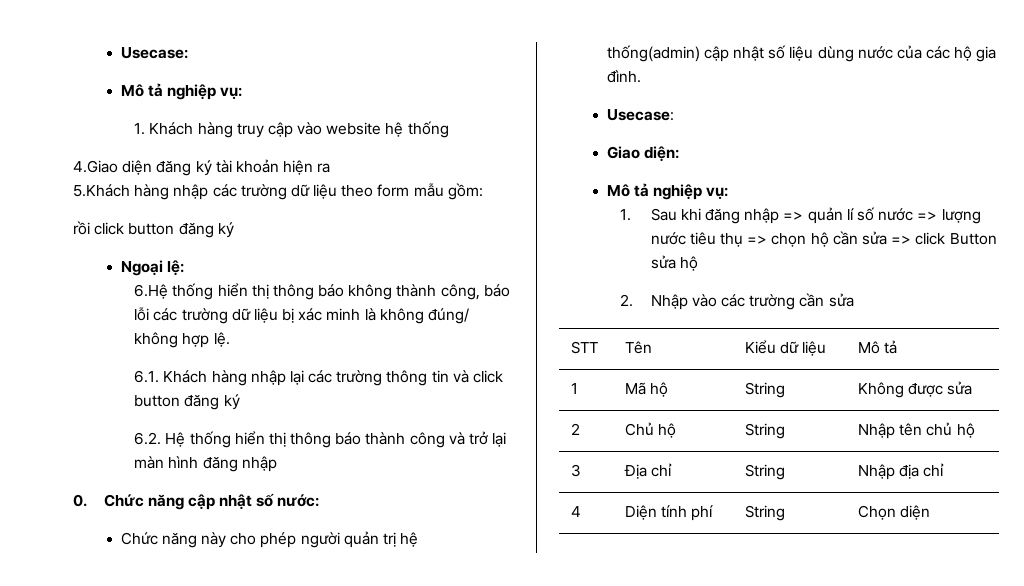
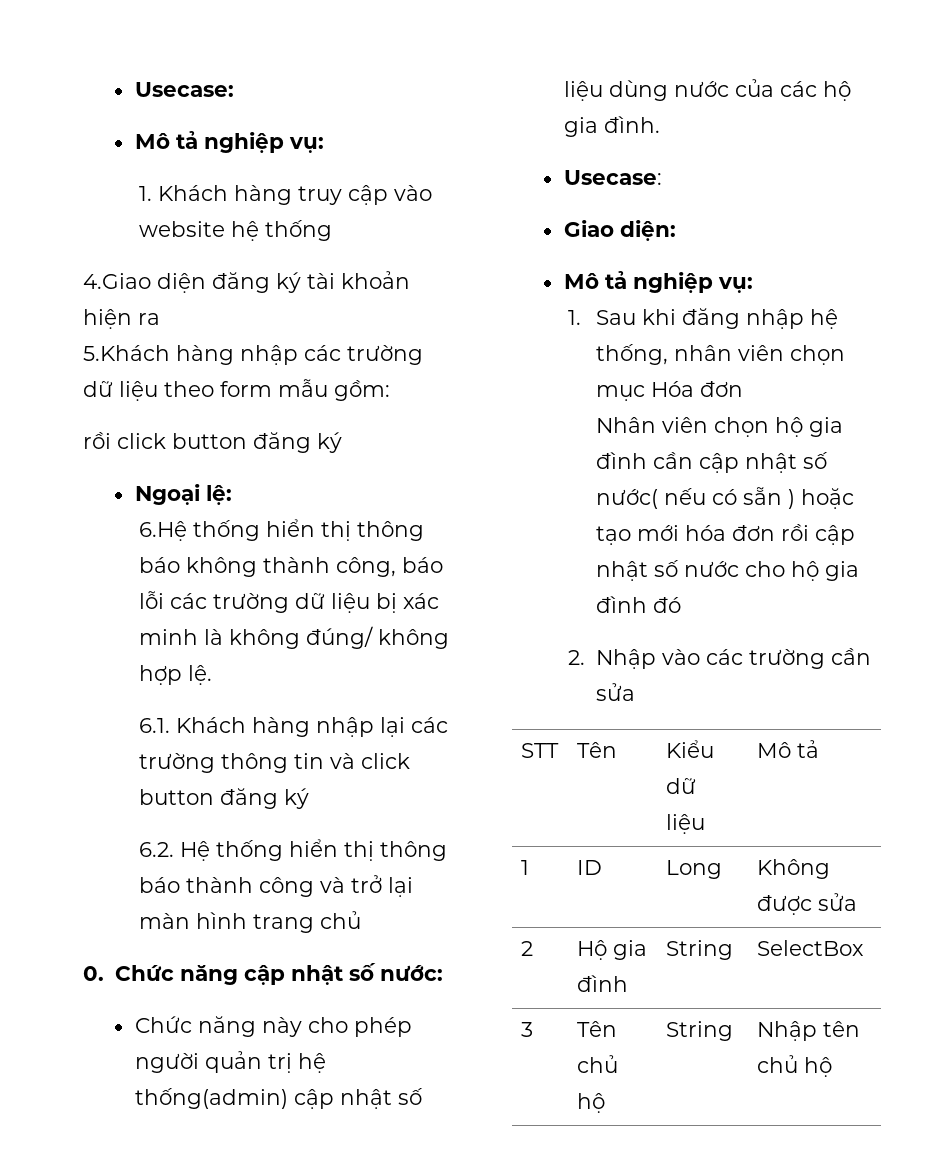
[202,456,277,472] đăng nhập -> [252,911,361,933] trang chủ
[783,207,981,224] [650,231,997,247] [650,255,698,271] => quản lí số nước => lượng nước tiêu thụ => chọn hộ cần sửa => click Button sửa hộ -> [809,309,838,329] [595,344,845,365] [595,381,743,401] [595,417,843,437] [595,452,828,473] [595,487,854,509] [595,524,855,545] [595,560,859,581] [595,596,681,613] hệ thống, nhân viên chọn mục Hóa đơn // Nhân viên chọn hộ gia đình cần cập nhật số nước( nếu có sẵn ) hoặc tạo mới hóa đơn rồi cập nhật số nước cho hộ gia đình đó
[625,382,669,397] [745,382,786,398] Mã hộ | String -> [577,860,603,875] [666,860,723,879] ID | Long
[625,422,655,436] Chủ -> [577,940,648,960] [577,975,629,992] [666,940,734,960] [757,940,865,956] [521,1022,534,1037] [577,1021,618,1037] [577,1055,619,1073] Hộ gia đình | String | SelectBox // 3 | Tên chủ
[571,464,582,477] [624,463,673,479] [745,464,786,480] [858,463,945,480] [571,506,582,517] [625,505,714,521] [745,505,786,521] [858,505,931,520] // 3 | Địa chỉ | String | Nhập địa chỉ // 4 | Diện tính phí | String | Chọn diện -> (833, 1067) none

